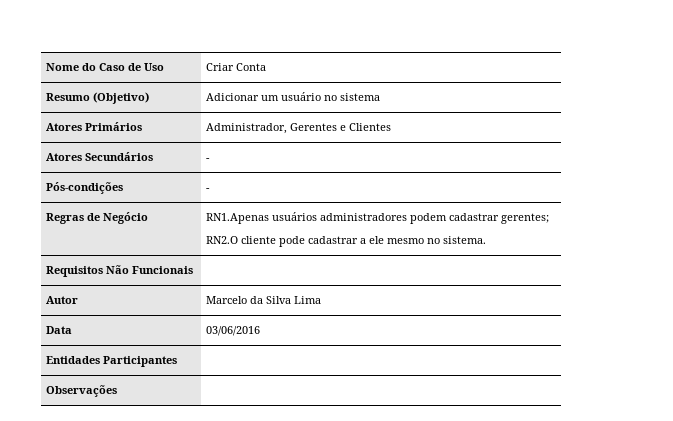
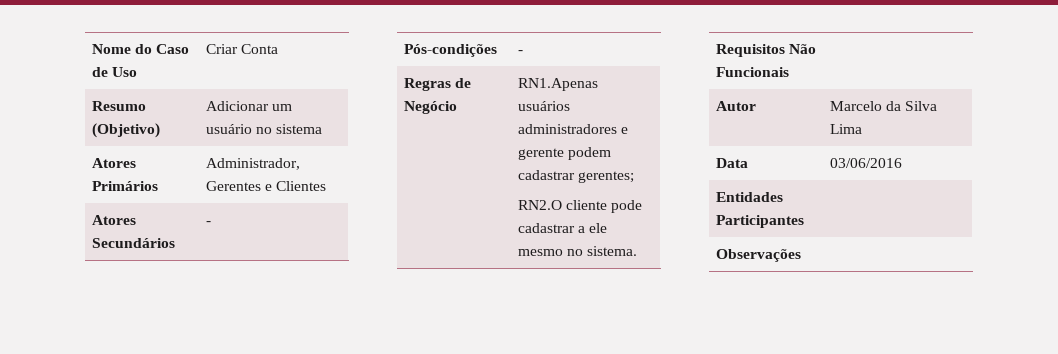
(408, 217) none -> [621,127,629,134] [517,148,564,160] e gerente

